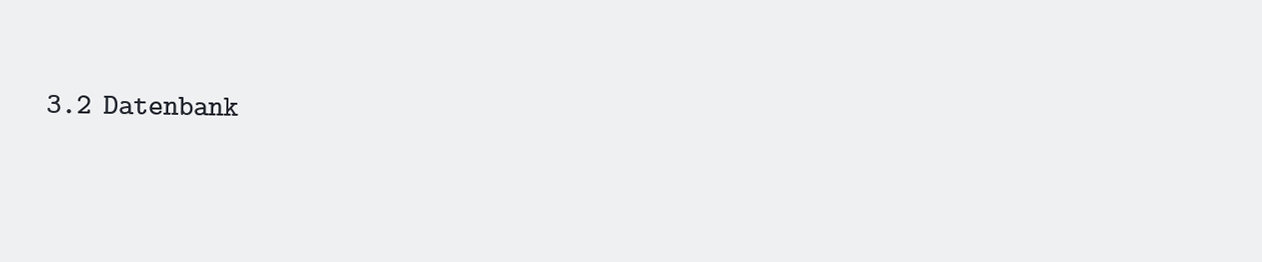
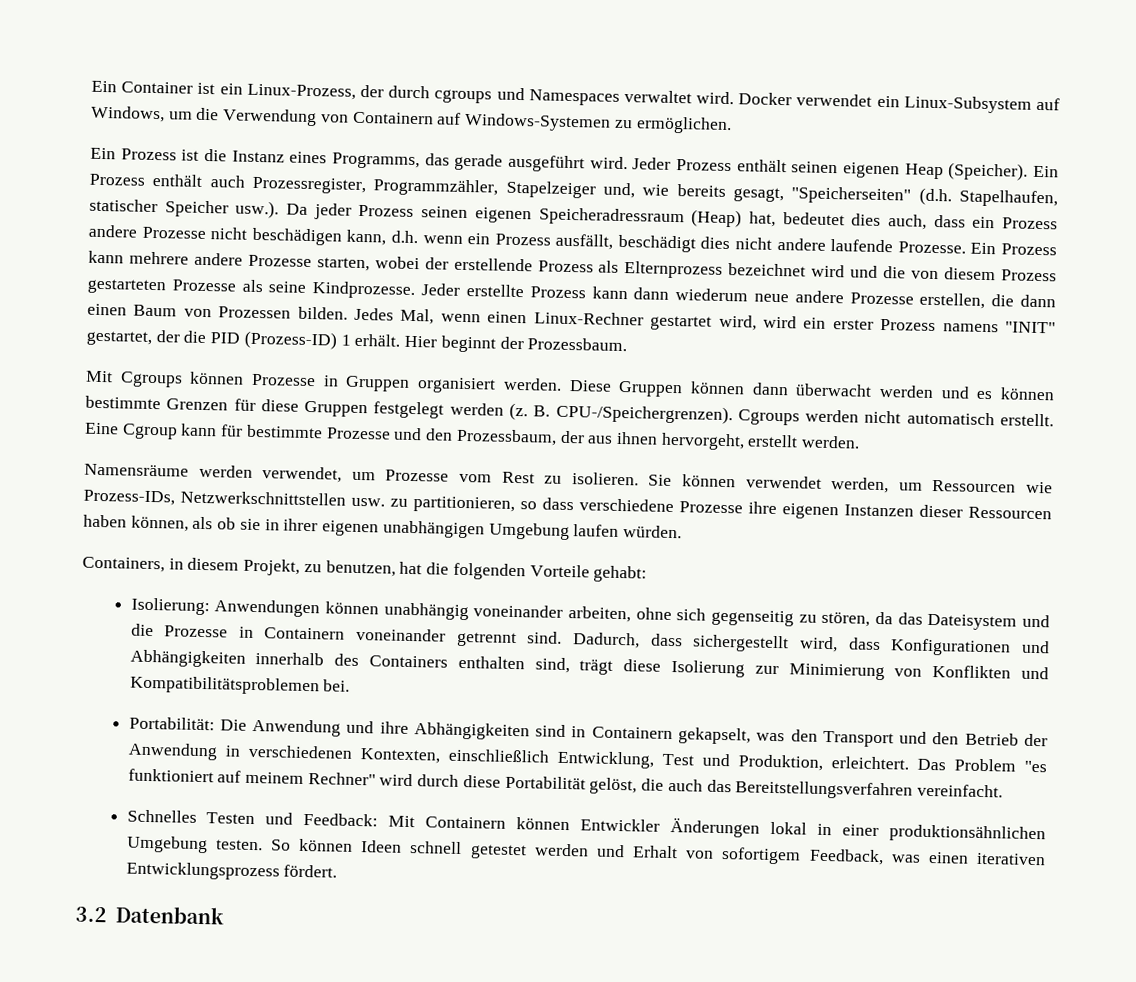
(46, 104) none -> [91,80,1060,114] [91,105,732,135] [90,147,1059,181] [89,173,1059,208] [89,198,1058,230] [88,224,1058,256] [88,250,1058,282] [87,278,1056,309] [87,303,1056,334] [86,330,628,353] [86,370,1055,401] [85,395,1054,427] [85,422,861,451] [84,463,1054,494] [83,489,1052,520] [83,514,682,541] [82,556,648,583] [130,597,1050,631] [130,623,1051,657] [129,649,1049,681] [129,675,351,696] [128,716,1048,748] [127,742,1048,773] [127,768,1003,800] [126,809,1046,844] [125,835,1047,866] [125,861,338,881] Ein Container ist ein Linux-Prozess, der durch cgroups und Namespaces verwaltet wird. Docker verwendet ein Linux-Subsystem auf Windows, um die Verwendung von Containern auf Windows-Systemen zu ermöglichen. // Ein Prozess ist die Instanz eines Programms, das gerade ausgeführt wird. Jeder Prozess enthält seinen eigenen Heap (Speicher). Ein Prozess enthält auch Prozessregister, Programmzähler, Stapelzeiger und, wie bereits gesagt, "Speicherseiten" (d.h. Stapelhaufen, statischer Speicher usw.). Da jeder Prozess seinen eigenen Speicheradressraum (Heap) hat, bedeutet dies auch, dass ein Prozess andere Prozesse nicht beschädigen kann, d.h. wenn ein Prozess ausfällt, beschädigt dies nicht andere laufende Prozesse. Ein Prozess kann mehrere andere Prozesse starten, wobei der erstellende Prozess als Elternprozess bezeichnet wird und die von diesem Prozess gestarteten Prozesse als seine Kindprozesse. Jeder erstellte Prozess kann dann wiederum neue andere Prozesse erstellen, die dann einen Baum von Prozessen bilden. Jedes Mal, wenn einen Linux-Rechner gestartet wird, wird ein erster Prozess namens "INIT" gestartet, der die PID (Prozess-ID) 1 erhält. Hier beginnt der Prozessbaum. // Mit Cgroups können Prozesse in Gruppen organisiert werden. Diese Gruppen können dann überwacht werden und es können bestimmte Grenzen für diese Gruppen festgelegt werden (z. B. CPU-/Speichergrenzen). Cgroups werden nicht automatisch erstellt. Eine Cgroup kann für bestimmte Prozesse und den Prozessbaum, der aus ihnen hervorgeht, erstellt werden. // Namensräume werden verwendet, um Prozesse vom Rest zu isolieren. Sie können verwendet werden, um Ressourcen wie Prozess-IDs, Netzwerkschnittstellen usw. zu partitionieren, so dass verschiedene Prozesse ihre eigenen Instanzen dieser Ressourcen haben können, als ob sie in ihrer eigenen unabhängigen Umgebung laufen würden. // Containers, in diesem Projekt, zu benutzen, hat die folgenden Vorteile gehabt: // Isolierung: Anwendungen können unabhängig voneinander arbeiten, ohne sich gegenseitig zu stören, da das Dateisystem und die Prozesse in Containern voneinander getrennt sind. Dadurch, dass sichergestellt wird, dass Konfigurationen und Abhängigkeiten innerhalb des Containers enthalten sind, trägt diese Isolierung zur Minimierung von Konflikten und Kompatibilitätsproblemen bei. // Portabilität: Die Anwendung und ihre Abhängigkeiten sind in Containern gekapselt, was den Transport und den Betrieb der Anwendung in verschiedenen Kontexten, einschließlich Entwicklung, Test und Produktion, erleichtert. Das Problem "es funktioniert auf meinem Rechner" wird durch diese Portabilität gelöst, die auch das Bereitstellungsverfahren vereinfacht. // Schnelles Testen und Feedback: Mit Containern können Entwickler Änderungen lokal in einer produktionsähnlichen Umgebung testen. So können Ideen schnell getestet werden und Erhalt von sofortigem Feedback, was einen iterativen Entwicklungsprozess fördert. //

